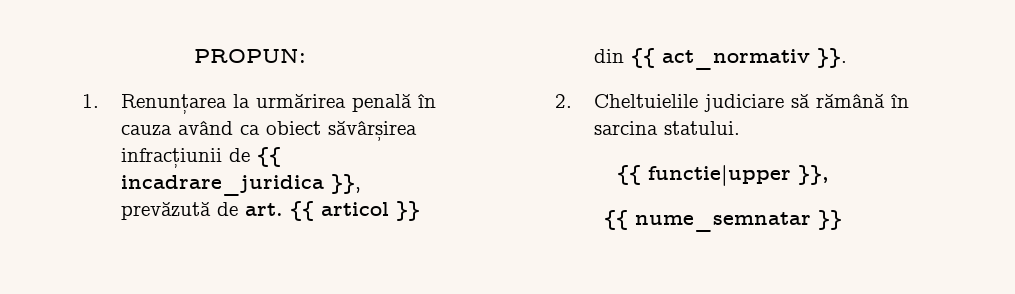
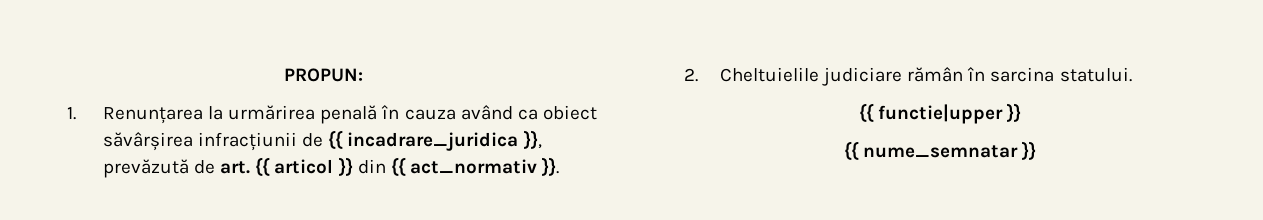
[791,93,886,108] să rămână -> [907,67,964,82] rămân
[797,165,829,185] }}, -> [1007,103,1022,122] }}

